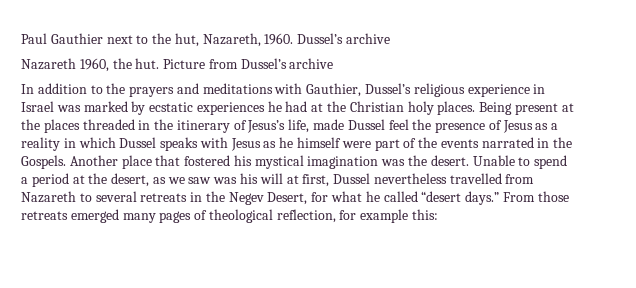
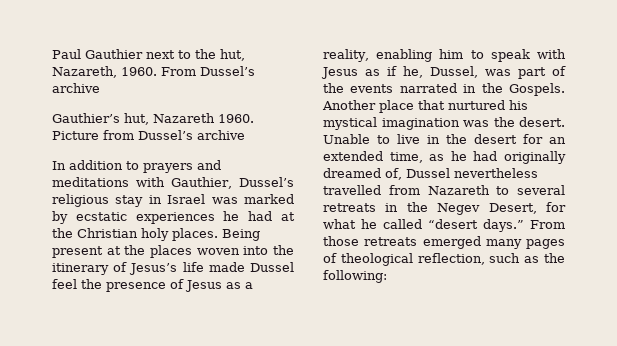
[297,33,391,44] [21,58,160,72] Dussel’s archive // Nazareth 1960, the hut. -> [161,66,255,76] [52,83,100,93] [52,113,254,125] From Dussel’s archive // Gauthier’s hut, Nazareth 1960.
[106,83,126,94] the -> (139, 165) none
[467,84,530,97] experience -> [115,195,144,207] stay
[82,119,151,130] threaded in -> [196,246,269,255] woven into
[288,119,310,133] life, -> [182,262,204,272] life
[21,137,371,151] reality in which Dussel speaks with Jesus as he himself were -> [323,49,566,62] [321,66,511,79] reality, enabling him to speak with Jesus as if he, Dussel, was
[184,155,231,166] fostered -> [448,100,505,110] nurtured
[534,155,568,169] [21,173,330,187] spend a period at the desert, as we saw was his will at first, -> [397,134,566,144] [323,151,566,164] [323,168,402,180] live in the desert for an extended time, as he had originally dreamed of,
[339,209,439,223] for example this: -> [489,253,565,263] [323,270,387,283] such as the following:

